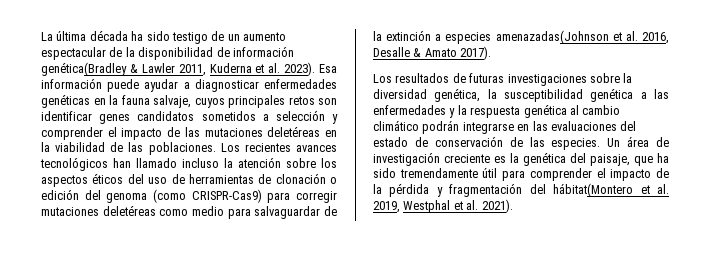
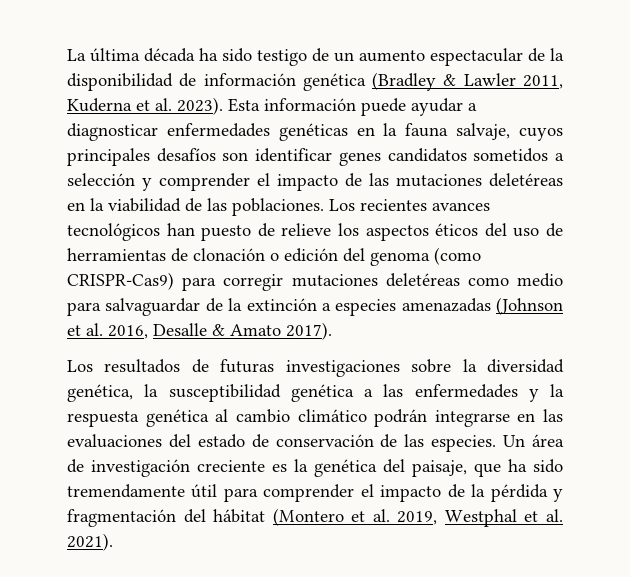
[41,62,127,76] genética(Bradley -> [302,72,437,91] genética (Bradley
[319,64,337,73] Esa -> [228,98,260,112] Esta
[288,96,315,105] retos -> [156,148,216,162] desafíos
[136,157,316,168] llamado incluso la atención sobre -> [201,223,332,241] puesto de relieve
[495,30,609,44] amenazadas(Johnson -> [401,297,563,315] amenazadas (Johnson
[553,183,634,197] hábitat(Montero -> [213,508,344,526] hábitat (Montero

